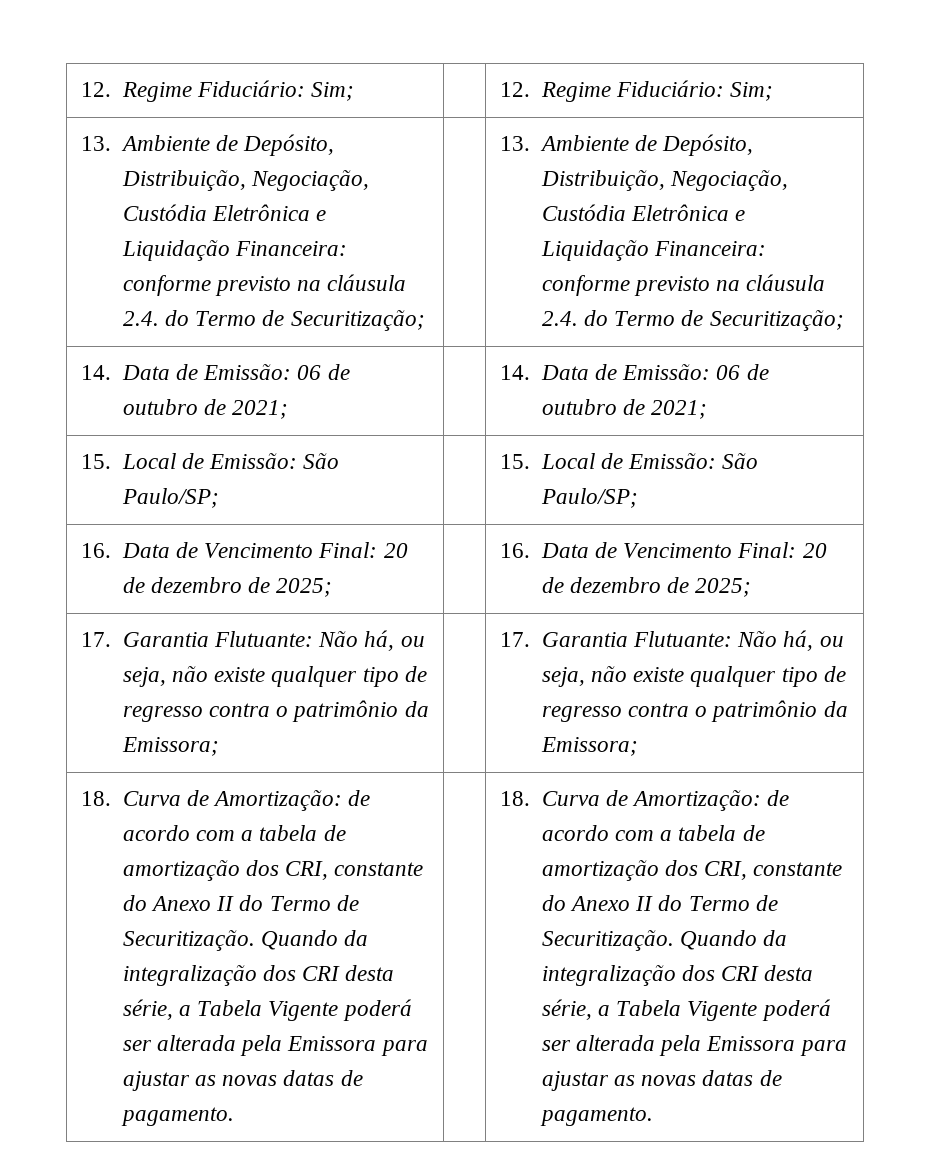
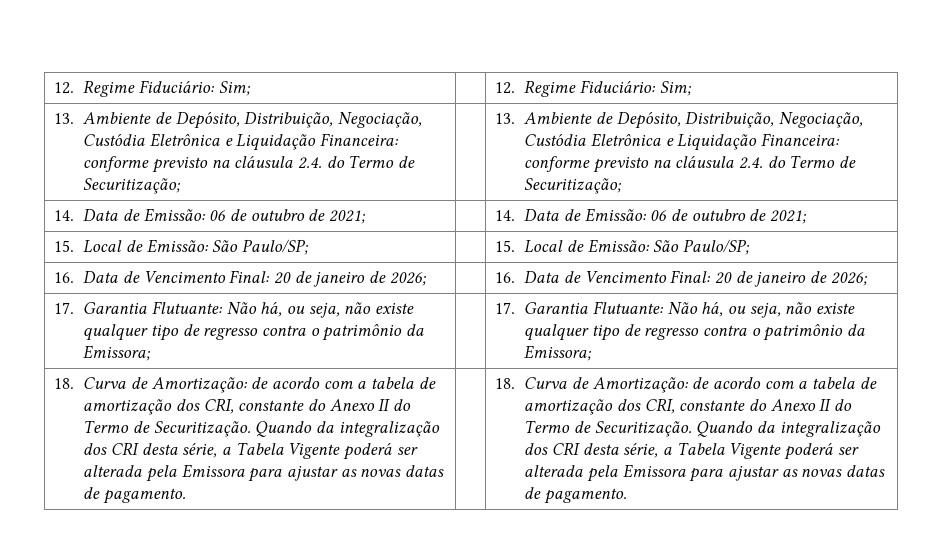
[150,577,333,597] [500,542,827,558] [541,577,752,597] dezembro de 2025; | | 16. Data de Vencimento Final: 20 de dezembro de 2025; -> [313,271,427,287] [495,270,868,287] janeiro de 2026; | | 16. Data de Vencimento Final: 20 de janeiro de 2026;

